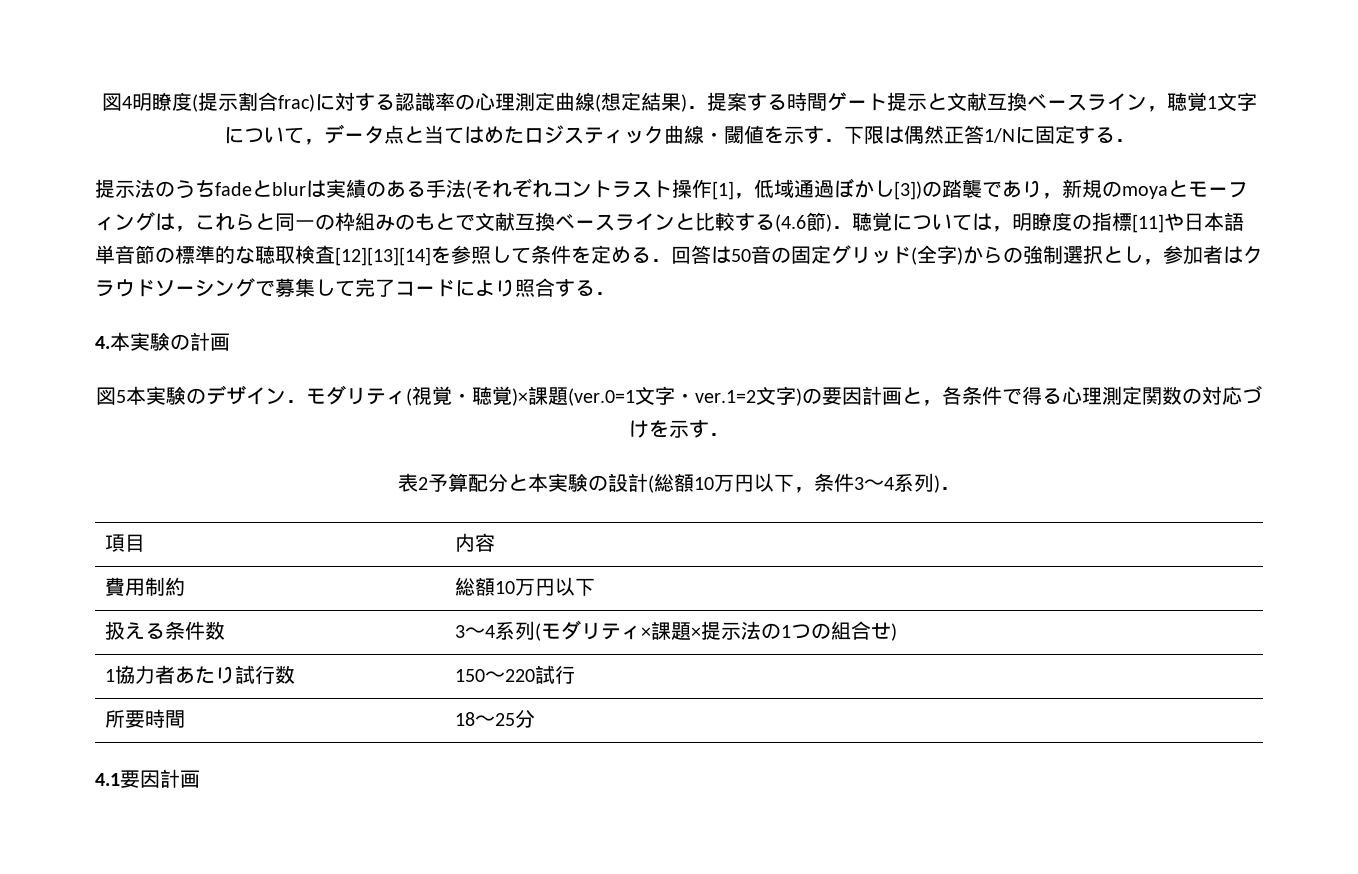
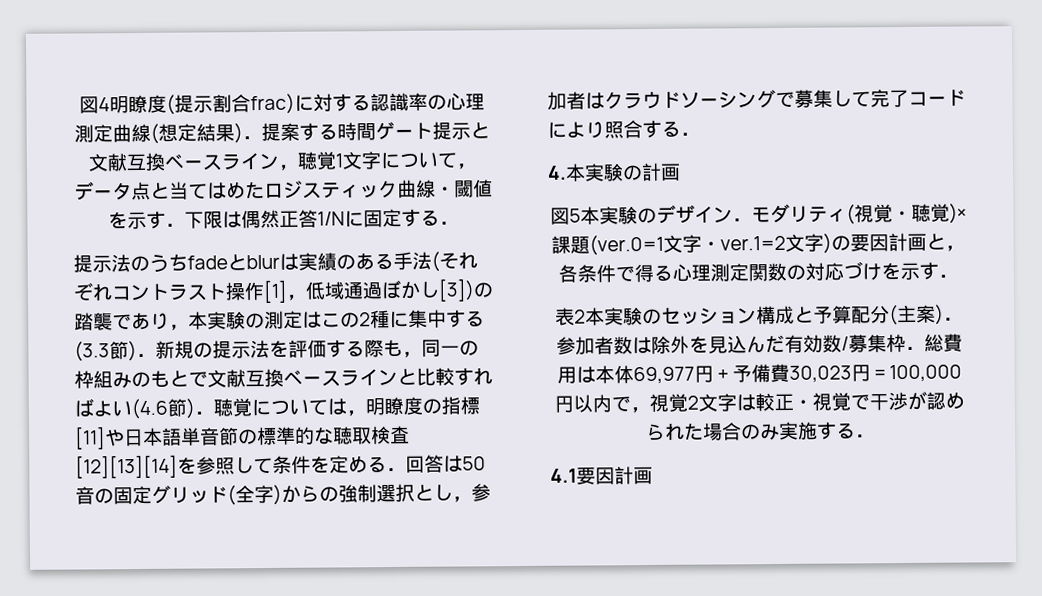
[1062,179,1248,199] [95,212,275,232] 新規のmoyaとモーフィングは，これらと -> [188,309,485,330] [74,339,422,362] 本実験の測定はこの2種に集中する(3.3節)．新規の提示法を評価する際も，
[755,214,775,230] る -> [473,367,493,386] [74,398,132,417] ればよい
[428,473,960,493] [104,534,145,552] [454,533,495,552] [104,577,185,596] [454,577,595,596] [104,621,225,640] [454,620,897,641] [104,665,295,684] [454,665,575,684] [104,709,185,728] [454,709,535,728] 予算配分と本実験の設計(総額10万円以下，条件3〜4系列)． // 項目 | 内容 // 費用制約 | 総額10万円以下 // 扱える条件数 | 3〜4系列(モダリティ×課題×提示法の1つの組合せ) // 1協力者あたり試行数 | 150〜220試行 // 所要時間 | 18〜25分 -> [585,304,963,326] [555,333,963,355] [556,363,962,385] [553,391,965,414] [644,421,875,441] 本実験のセッション構成と予算配分(主案)．参加者数は除外を見込んだ有効数/募集枠．総費用は本体69,977円＋予備費30,023円＝100,000円以内で，視覚2文字は較正・視覚で干渉が認められた場合のみ実施する．

